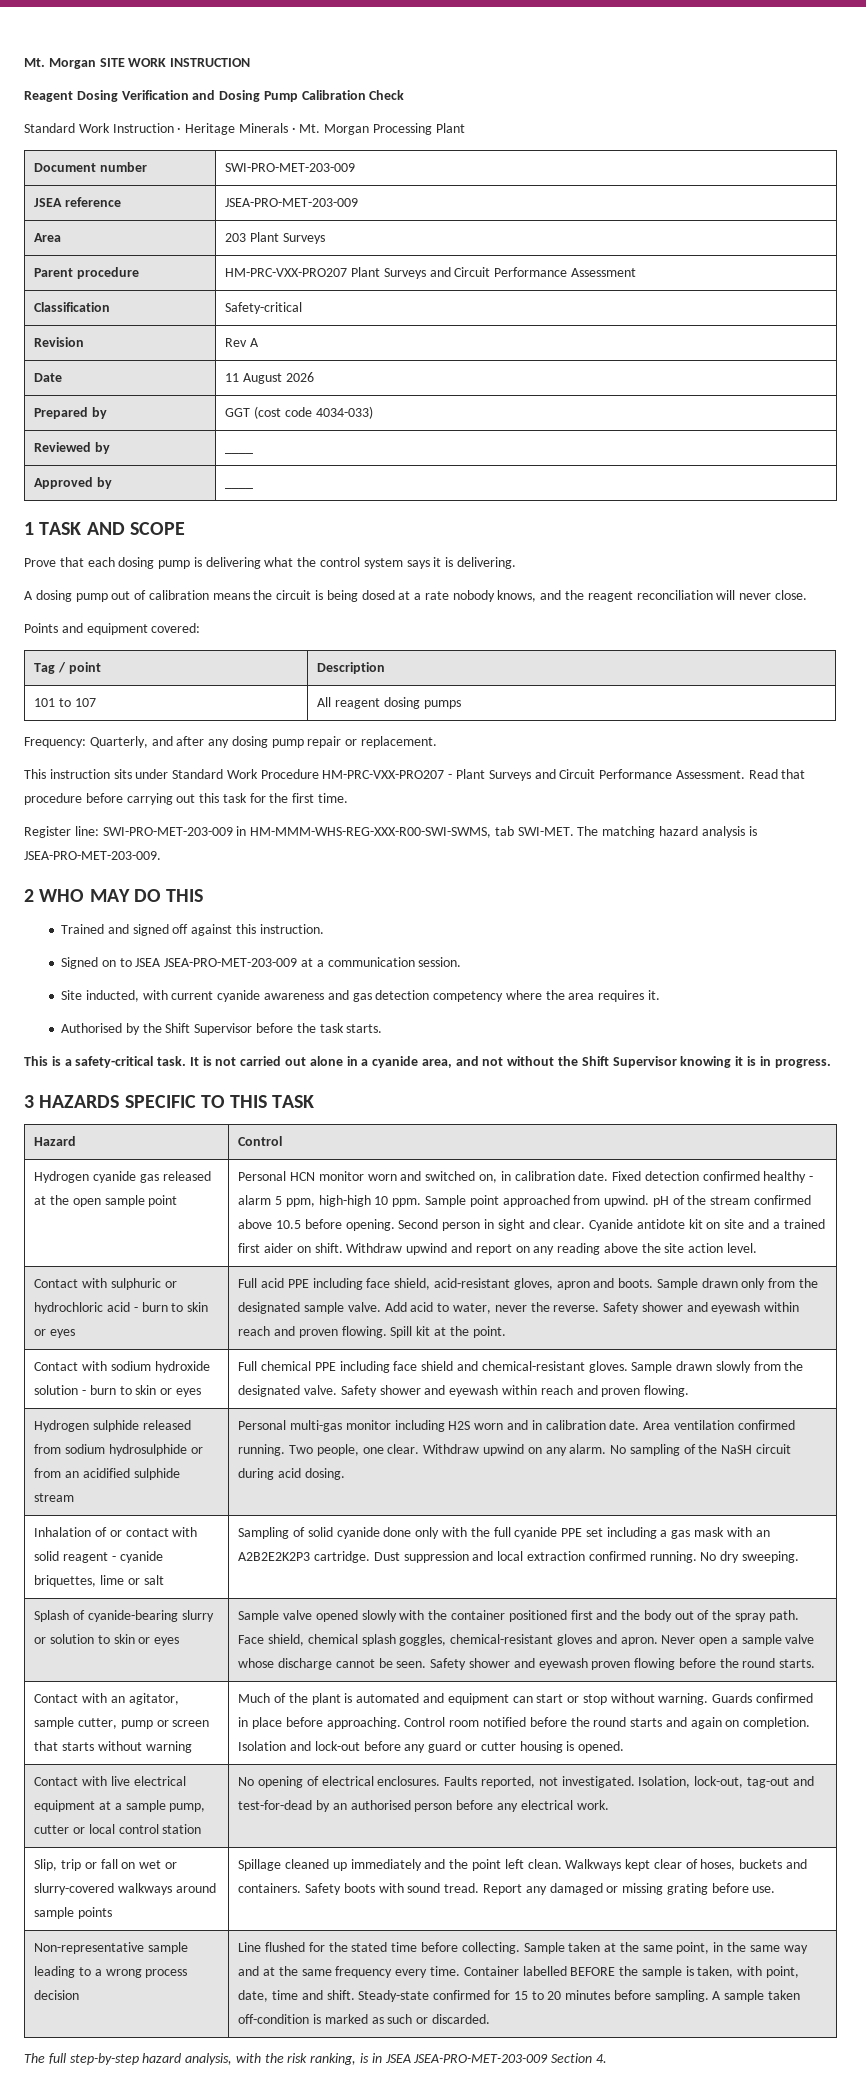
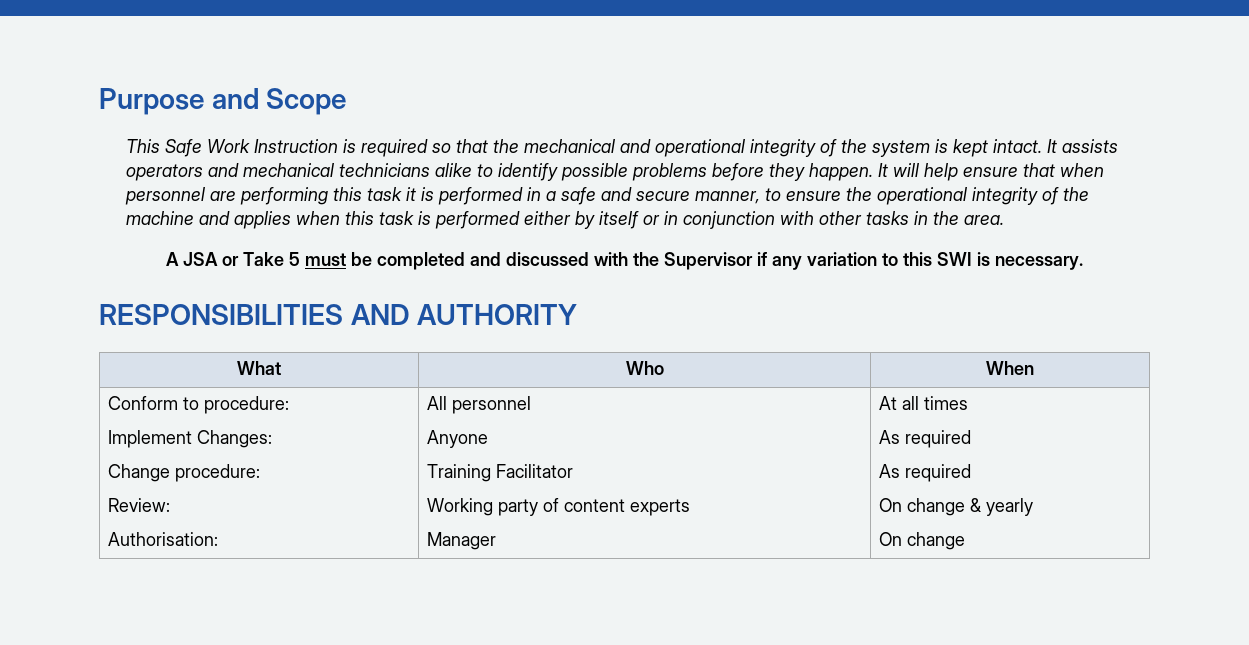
[24,58,251,69] [24,90,405,102] [24,123,465,135] [34,162,148,172] [225,163,356,172] [34,197,122,207] [225,198,359,207] [34,233,62,242] [225,232,325,244] [34,267,140,279] [225,267,636,279] [34,302,111,312] [225,302,303,314] [34,337,85,347] [225,338,260,347] [34,373,63,382] [225,372,314,384] [34,407,108,419] [225,406,373,419] [34,442,111,454] [225,452,254,454] [34,477,113,489] [225,487,254,489] [24,522,185,535] [24,557,516,569] [24,590,807,602] [24,623,201,635] [34,662,101,674] [317,662,386,674] [34,698,96,707] [317,697,461,709] [24,736,438,748] [24,769,806,781] [24,793,349,805] [24,826,757,838] [24,851,161,860] [24,889,204,902] [61,924,324,936] [61,957,462,969] [61,990,661,1002] [61,1023,383,1035] [24,1056,831,1068] [24,1095,315,1108] [34,1136,77,1146] [238,1136,283,1146] [34,1171,211,1183] [34,1195,178,1207] [238,1171,814,1183] [238,1195,811,1207] [238,1219,825,1231] [238,1243,757,1255] [34,1278,177,1290] [34,1302,209,1314] [34,1329,76,1338] [238,1278,818,1290] [238,1302,800,1314] [238,1326,506,1338] [34,1361,210,1373] [34,1385,201,1397] [238,1361,804,1373] [238,1385,690,1397] [34,1420,191,1432] [34,1444,203,1456] [34,1468,180,1480] [34,1493,75,1502] [238,1420,795,1432] [238,1444,791,1456] [238,1468,345,1480] [34,1527,198,1537] [34,1551,163,1563] [34,1575,164,1587] [238,1527,770,1539] [238,1551,799,1563] [34,1610,214,1622] [34,1634,180,1646] [238,1610,799,1622] [238,1634,815,1646] [238,1658,816,1670] [34,1693,179,1705] [34,1717,210,1729] [34,1741,192,1753] [238,1693,813,1705] [238,1717,811,1729] [238,1741,625,1753] [34,1776,186,1786] [34,1800,206,1812] [34,1824,202,1834] [238,1776,814,1788] [238,1800,609,1812] [34,1859,177,1871] [34,1883,216,1895] [34,1907,113,1919] [238,1859,807,1871] [238,1883,776,1895] [34,1942,189,1954] [34,1966,188,1978] [34,1990,80,2000] [238,1942,808,1954] [238,1966,799,1978] [238,1990,800,2002] [238,2014,490,2024] [24,2053,607,2065] Mt. Morgan SITE WORK INSTRUCTION // Reagent Dosing Verification and Dosing Pump Calibration Check // Standard Work Instruction · Heritage Minerals · Mt. Morgan Processing Plant // Document number | SWI-PRO-MET-203-009 // JSEA reference | JSEA-PRO-MET-203-009 // Area | 203 Plant Surveys // Parent procedure | HM-PRC-VXX-PRO207 Plant Surveys and Circuit Performance Assessment // Classification | Safety-critical // Revision | Rev A // Date | 11 August 2026 // Prepared by | GGT (cost code 4034-033) // Reviewed by | ____ // Approved by | ____ // 1 TASK AND SCOPE // Prove that each dosing pump is delivering what the control system says it is delivering. // A dosing pump out of calibration means the circuit is being dosed at a rate nobody knows, and the reagent reconciliation will never close. // Points and equipment covered: // Tag / point | Description // 101 to 107 | All reagent dosing pumps // Frequency: Quarterly, and after any dosing pump repair or replacement. // This instruction sits under Standard Work Procedure HM-PRC-VXX-PRO207 - Plant Surveys and Circuit Performance Assessment. Read that procedure before carrying out this task for the first time. // Register line: SWI-PRO-MET-203-009 in HM-MMM-WHS-REG-XXX-R00-SWI-SWMS, tab SWI-MET. The matching hazard analysis is JSEA-PRO-MET-203-009. // 2 WHO MAY DO THIS // Trained and signed off against this instruction. // Signed on to JSEA JSEA-PRO-MET-203-009 at a communication session. // Site inducted, with current cyanide awareness and gas detection competency where the area requires it. // Authorised by the Shift Supervisor before the task starts. // This is a safety-critical task. It is not carried out alone in a cyanide area, and not without the Shift Supervisor knowing it is in progress. // 3 HAZARDS SPECIFIC TO THIS TASK // Hazard | Control // Hydrogen cyanide gas released at the open sample point | Personal HCN monitor worn and switched on, in calibration date. Fixed detection confirmed healthy - alarm 5 ppm, high-high 10 ppm. Sample point approached from upwind. pH of the stream confirmed above 10.5 before opening. Second person in sight and clear. Cyanide antidote kit on site and a trained first aider on shift. Withdraw upwind and report on any reading above the site action level. // Contact with sulphuric or hydrochloric acid - burn to skin or eyes | Full acid PPE including face shield, acid-resistant gloves, apron and boots. Sample drawn only from the designated sample valve. Add acid to water, never the reverse. Safety shower and eyewash within reach and proven flowing. Spill kit at the point. // Contact with sodium hydroxide solution - burn to skin or eyes | Full chemical PPE including face shield and chemical-resistant gloves. Sample drawn slowly from the designated valve. Safety shower and eyewash within reach and proven flowing. // Hydrogen sulphide released from sodium hydrosulphide or from an acidified sulphide stream | Personal multi-gas monitor including H2S worn and in calibration date. Area ventilation confirmed running. Two people, one clear. Withdraw upwind on any alarm. No sampling of the NaSH circuit during acid dosing. // Inhalation of or contact with solid reagent - cyanide briquettes, lime or salt | Sampling of solid cyanide done only with the full cyanide PPE set including a gas mask with an A2B2E2K2P3 cartridge. Dust suppression and local extraction confirmed running. No dry sweeping. // Splash of cyanide-bearing slurry or solution to skin or eyes | Sample valve opened slowly with the container positioned first and the body out of the spray path. Face shield, chemical splash goggles, chemical-resistant gloves and apron. Never open a sample valve whose discharge cannot be seen. Safety shower and eyewash proven flowing before the round starts. // Contact with an agitator, sample cutter, pump or screen that starts without warning | Much of the plant is automated and equipment can start or stop without warning. Guards confirmed in place before approaching. Control room notified before the round starts and again on completion. Isolation and lock-out before any guard or cutter housing is opened. // Contact with live electrical equipment at a sample pump, cutter or local control station | No opening of electrical enclosures. Faults reported, not investigated. Isolation, lock-out, tag-out and test-for-dead by an authorised person before any electrical work. // Slip, trip or fall on wet or slurry-covered walkways around sample points | Spillage cleaned up immediately and the point left clean. Walkways kept clear of hoses, buckets and containers. Safety boots with sound tread. Report any damaged or missing grating before use. // Non-representative sample leading to a wrong process decision | Line flushed for the stated time before collecting. Sample taken at the same point, in the same way and at the same frequency every time. Container labelled BEFORE the sample is taken, with point, date, time and shift. Steady-state confirmed for 15 to 20 minutes before sampling. A sample taken off-condition is marked as such or discarded. // The full step-by-step hazard analysis, with the risk ranking, is in JSEA JSEA-PRO-MET-203-009 Section 4. -> [99,88,347,115] [125,139,1118,157] [125,163,1104,181] [124,187,1089,205] [125,211,1004,229] [166,252,1083,270] [99,304,578,325] [237,361,281,375] [625,361,664,375] [986,361,1034,375] [107,396,289,414] [107,430,272,448] [107,464,260,482] [107,498,170,512] [107,532,218,546] [426,396,531,414] [426,430,488,448] [426,464,573,482] [426,498,690,516] [426,532,496,550] [878,396,968,410] [878,430,971,448] [878,464,971,482] [878,498,1033,516] [878,532,965,550] Purpose and Scope // This Safe Work Instruction is required so that the mechanical and operational integrity of the system is kept intact. It assists operators and mechanical technicians alike to identify possible problems before they happen. It will help ensure that when personnel are performing this task it is performed in a safe and secure manner, to ensure the operational integrity of the machine and applies when this task is performed either by itself or in conjunction with other tasks in the area. // A JSA or Take 5 must be completed and discussed with the Supervisor if any variation to this SWI is necessary. // RESPONSIBILITIES AND AUTHORITY // What | Who | When // Conform to procedure: // Implement Changes: // Change procedure: // Review: // Authorisation: | All personnel // Anyone // Training Facilitator // Working party of content experts // Manager | At all times // As required // As required // On change & yearly // On change

